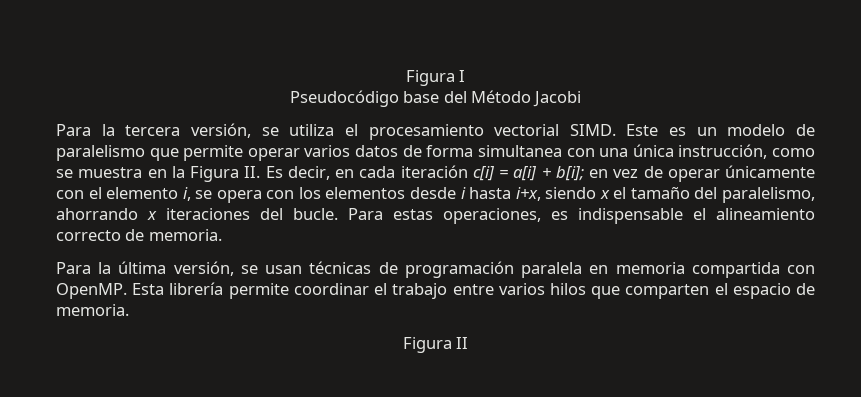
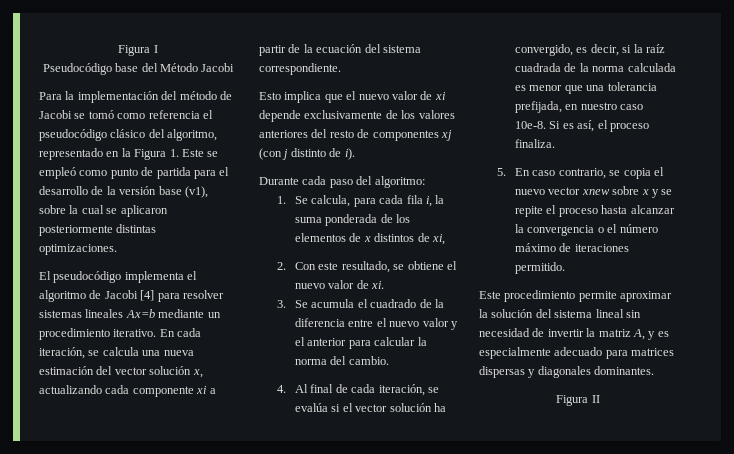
[125,123,815,140] [56,144,816,161] [56,165,815,182] [56,186,815,203] [56,208,815,224] [56,229,222,241] [56,261,816,278] [56,282,815,299] [56,304,129,316] tercera versión, se utiliza el procesamiento vectorial SIMD. Este es un modelo de paralelismo que permite operar varios datos de forma simultanea con una única instrucción, como se muestra en la Figura II. Es decir, en cada iteración c[i] = a[i] + b[i]; en vez de operar únicamente con el elemento i, se opera con los elementos desde i hasta i+x, siendo x el tamaño del paralelismo, ahorrando x iteraciones del bucle. Para estas operaciones, es indispensable el alineamiento correcto de memoria. // Para la última versión, se usan técnicas de programación paralela en memoria compartida con OpenMP. Esta librería permite coordinar el trabajo entre varios hilos que comparten el espacio de memoria. -> [77,91,232,103] [39,110,213,119] [39,129,218,141] [39,148,219,160] [39,167,230,179] [39,186,208,198] [39,205,168,217] [39,224,157,236] [39,244,117,255] [39,271,198,283] [39,290,224,302] [39,309,221,318] [39,328,202,340] [39,347,194,359] [39,366,203,378] [39,385,216,397] [259,44,421,56] [259,63,341,75] [259,91,446,103] [259,110,455,122] [259,129,452,141] [259,148,355,160] [259,176,425,188] [277,195,445,207] [295,214,411,226] [295,233,445,245] [277,261,457,273] [295,280,385,289] [277,299,444,308] [295,318,458,330] [295,337,427,349] [295,356,389,365] [277,384,439,396] [295,403,446,412] [515,44,665,56] [515,63,676,72] [515,82,657,94] [515,101,644,113] [515,120,649,132] [515,139,556,148] [497,167,664,179] [515,186,673,198] [515,205,675,217] [515,224,658,236] [515,243,629,252] [515,262,566,274] [479,290,673,302] [479,309,641,318] [479,328,669,340] [479,347,675,359] [479,366,655,378] implementación del método de Jacobi se tomó como referencia el pseudocódigo clásico del algoritmo, representado en la Figura 1. Este se empleó como punto de partida para el desarrollo de la versión base (v1), sobre la cual se aplicaron posteriormente distintas optimizaciones. // El pseudocódigo implementa el algoritmo de Jacobi [4] para resolver sistemas lineales Ax=b mediante un procedimiento iterativo. En cada iteración, se calcula una nueva estimación del vector solución x, actualizando cada componente xi a partir de la ecuación del sistema correspondiente. // Esto implica que el nuevo valor de xi depende exclusivamente de los valores anteriores del resto de componentes xj (con j distinto de i). // Durante cada paso del algoritmo: // 1. Se calcula, para cada fila i, la suma ponderada de los elementos de x distintos de xi, // 2. Con este resultado, se obtiene el nuevo valor de xi. // 3. Se acumula el cuadrado de la diferencia entre el nuevo valor y el anterior para calcular la norma del cambio. // 4. Al final de cada iteración, se evalúa si el vector solución ha convergido, es decir, si la raíz cuadrada de la norma calculada es menor que una tolerancia prefijada, en nuestro caso 10e-8. Si es así, el proceso finaliza. // 5. En caso contrario, se copia el nuevo vector xnew sobre x y se repite el proceso hasta alcanzar la convergencia o el número máximo de iteraciones permitido. // Este procedimiento permite aproximar la solución del sistema lineal sin necesidad de invertir la matriz A, y es especialmente adecuado para matrices dispersas y diagonales dominantes.

